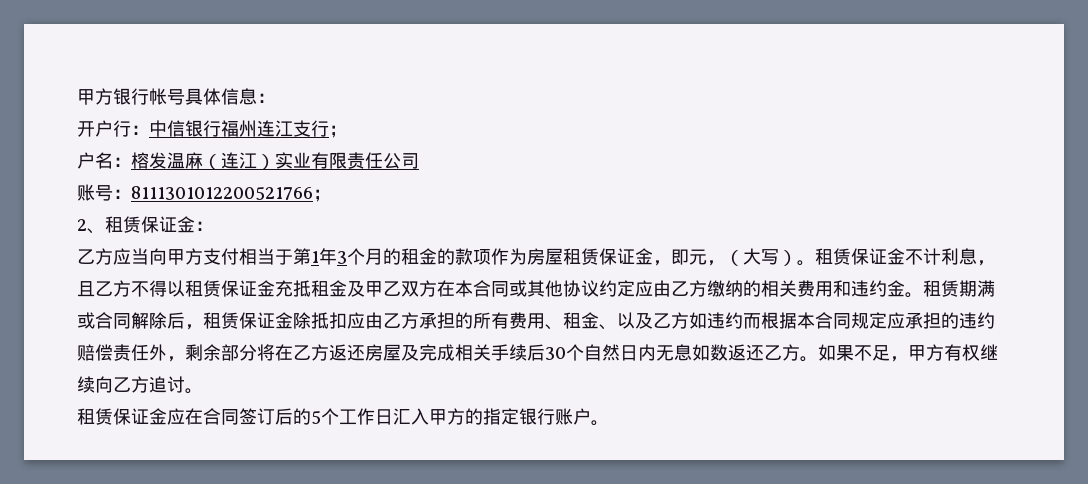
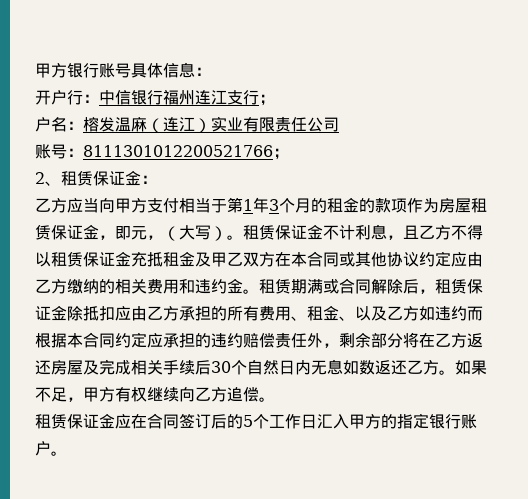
[149,88,167,105] 帐 -> [99,63,115,78] 账
[851,312,869,329] 规 -> [115,333,131,348] 约
[167,376,185,393] 讨 -> [243,387,259,402] 偿

